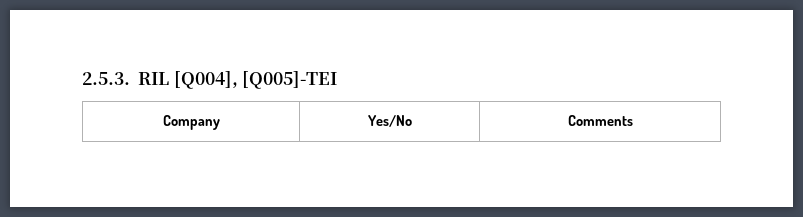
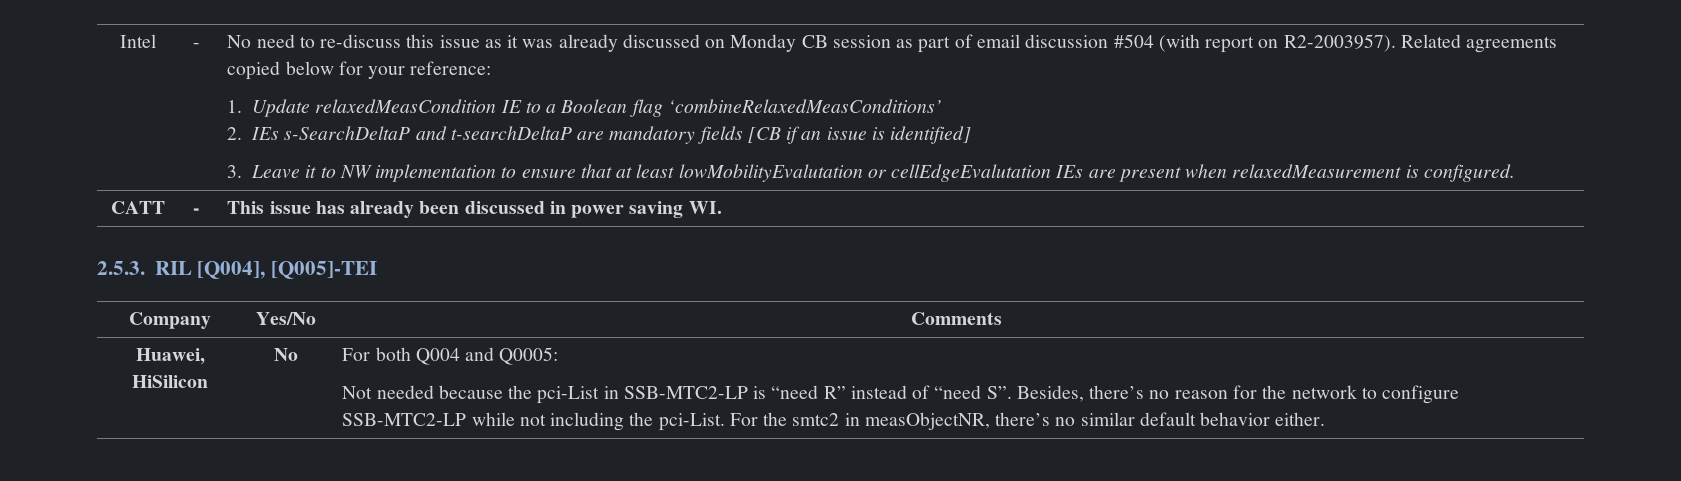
(82, 78) none -> [120,34,156,48] [193,43,200,48] [227,34,1558,53] [227,61,492,80] [227,99,942,117] [227,126,972,144] [227,164,1516,182] [111,201,165,214] [193,208,200,214] [227,201,722,218] Intel | - | No need to re-discuss this issue as it was already discussed on Monday CB session as part of email discussion #504 (with report on R2-2003957). Related agreements copied below for your reference: // 1. Update relaxedMeasCondition IE to a Boolean flag ‘combineRelaxedMeasConditions’ // 2. IEs s-SearchDeltaP and t-searchDeltaP are mandatory fields [CB if an issue is identified] // 3. Leave it to NW implementation to ensure that at least lowMobilityEvalutation or cellEdgeEvalutation IEs are present when relaxedMeasurement is configured. // CATT | - | This issue has already been discussed in power saving WI. //
(633, 120) none -> [135,348,205,365] [132,375,208,388] [274,348,298,361] [342,347,559,365] [342,385,1460,404] [342,412,1326,431] // Huawei, HiSilicon | No | For both Q004 and Q0005: // Not needed because the pci-List in SSB-MTC2-LP is “need R” instead of “need S”. Besides, there’s no reason for the network to configure SSB-MTC2-LP while not including the pci-List. For the smtc2 in measObjectNR, there’s no similar default behavior either.

